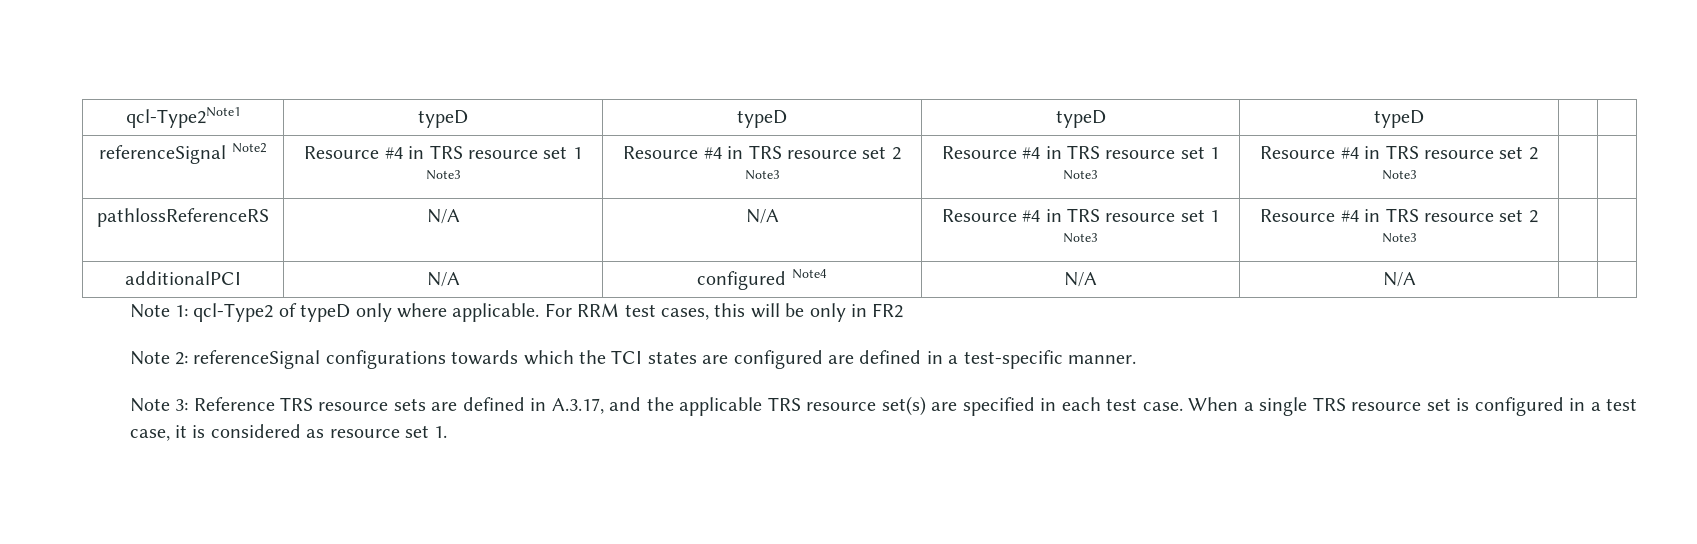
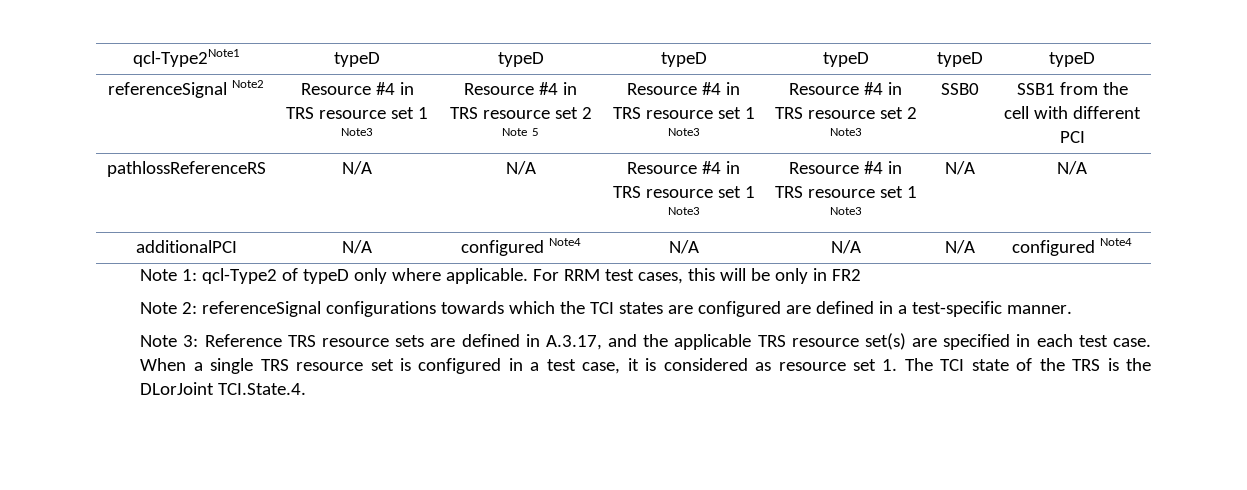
(1424, 119) | -> [937,52,983,67] [1049,52,1095,67] typeD | typeD
[744,170,780,180] Note3 -> [502,128,539,136] Note 5
(1417, 175) | -> [941,83,979,95] [1016,82,1128,95] [1004,106,1141,119] [1059,131,1085,143] SSB0 | SSB1 from the cell with different PCI
[1528,210,1538,223] [1381,233,1417,243] 2 Note3 | | -> [906,186,917,198] [829,207,862,215] [945,161,975,175] [1057,161,1087,175] 1 Note3 | N/A | N/A
(1416, 279) | -> [945,240,975,254] [1012,238,1132,256] N/A | configured Note4
(448, 432) none -> [904,358,1152,371] [140,382,307,395] The TCI state of the TRS is the DLorJoint TCI.State.4.

